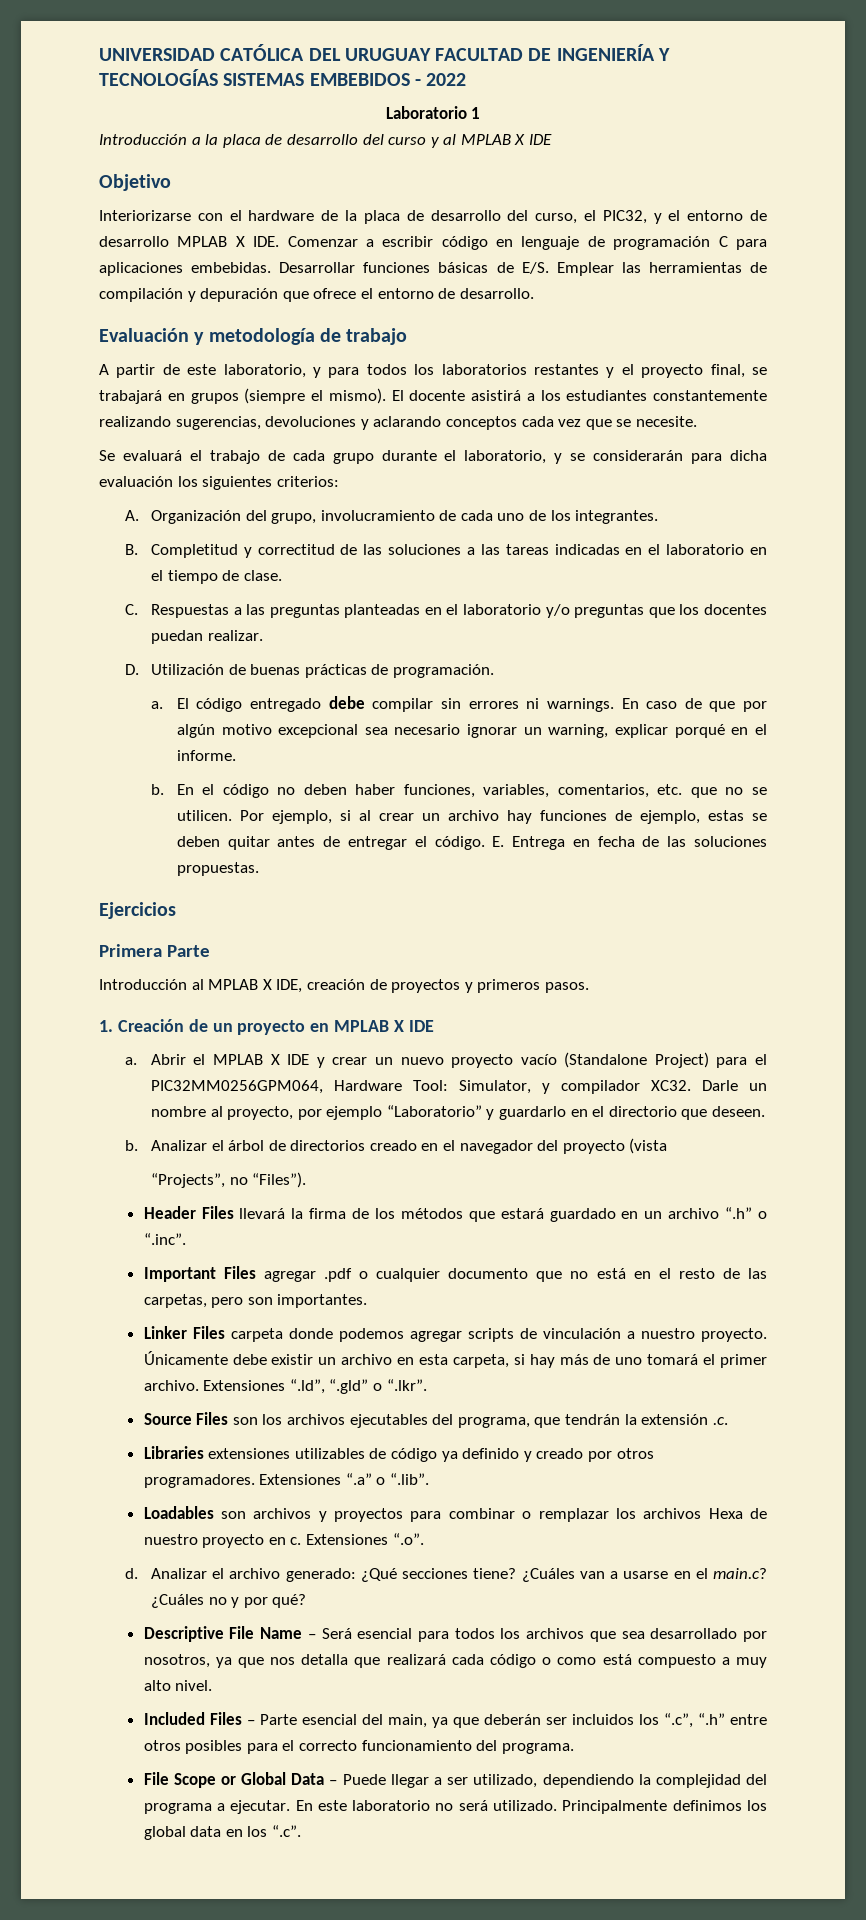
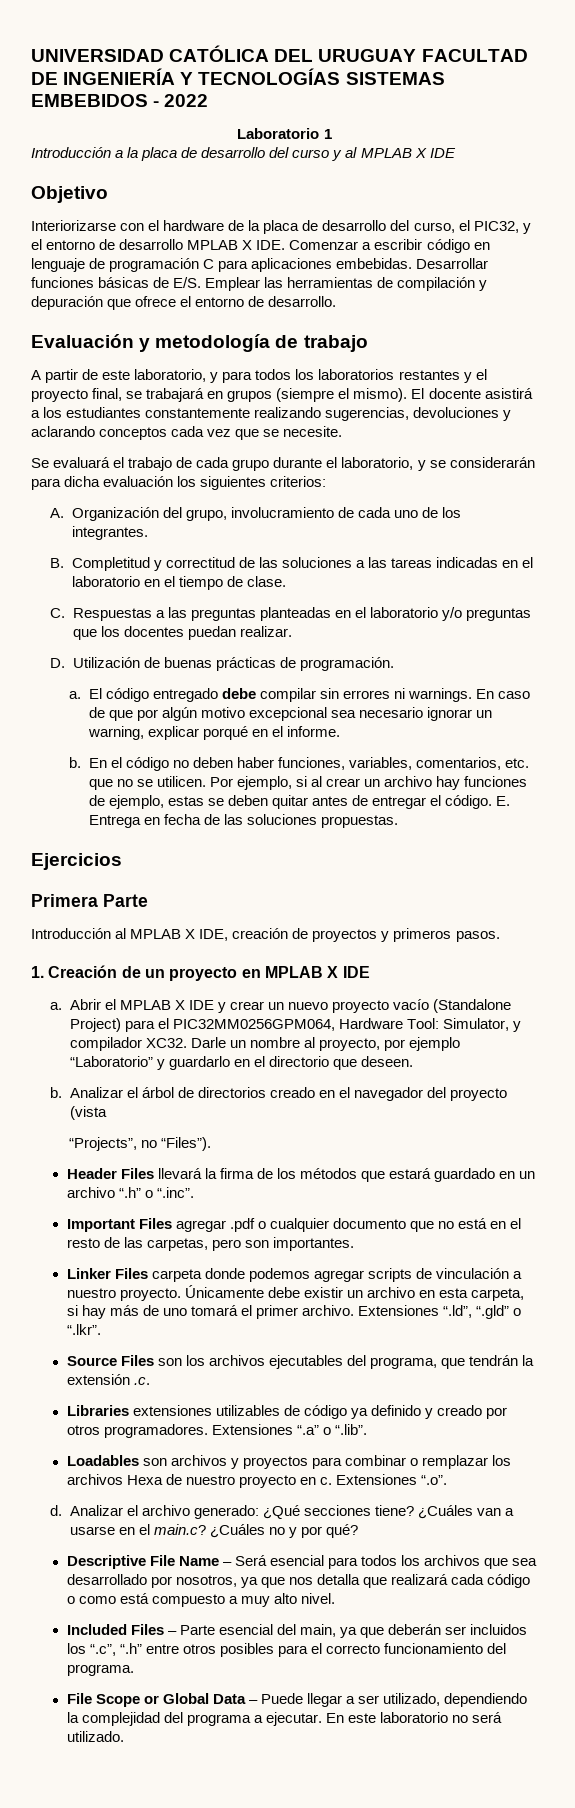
[562,1800,768,1814] [143,1825,302,1840] Principalmente definimos los global data en los “.c”. -> (124, 1736) none

